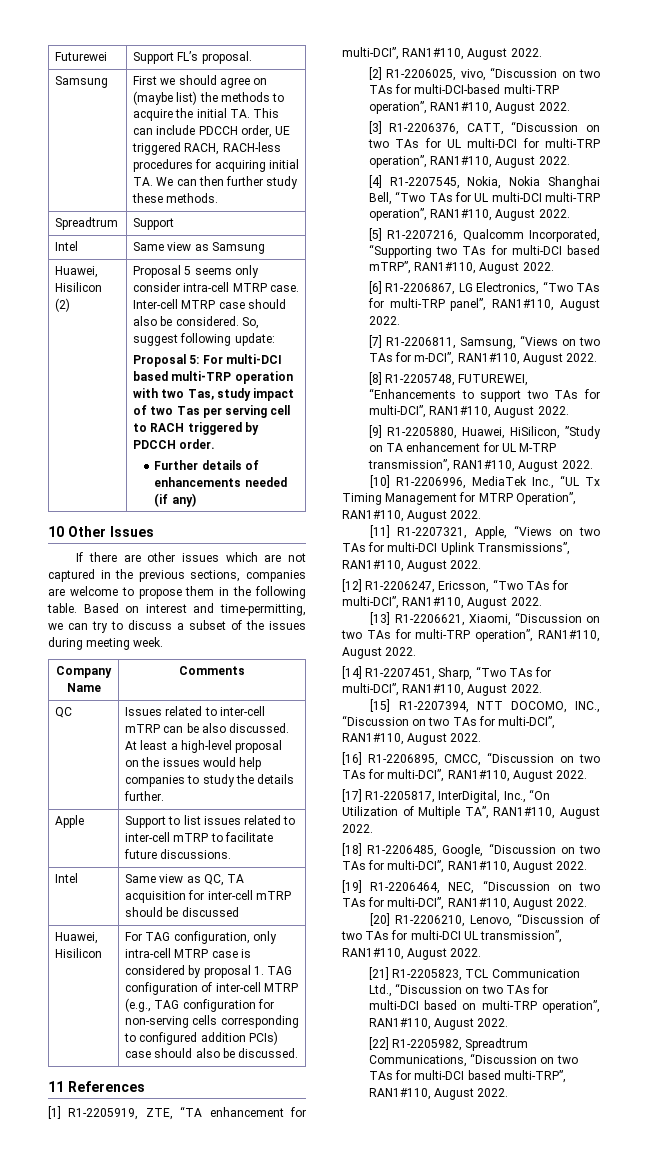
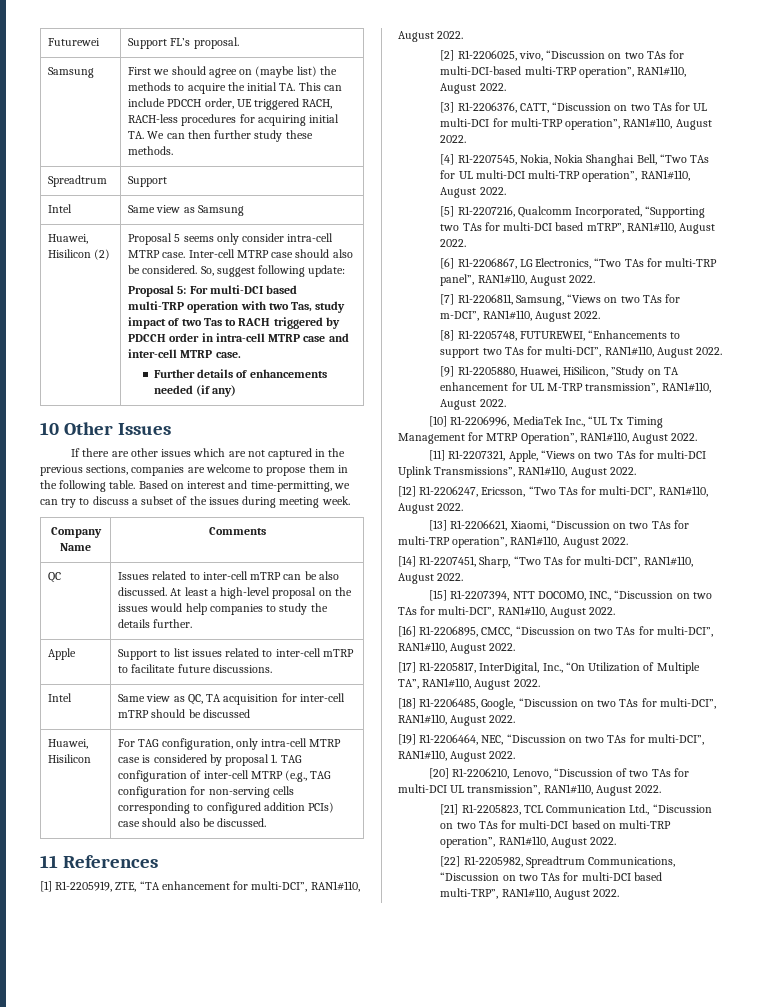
[202,405,291,418] per serving cell -> (222, 322) none
[179,439,216,449] order. -> [169,333,349,342] [128,349,241,358] order in intra-cell MTRP case and inter-cell MTRP case.

